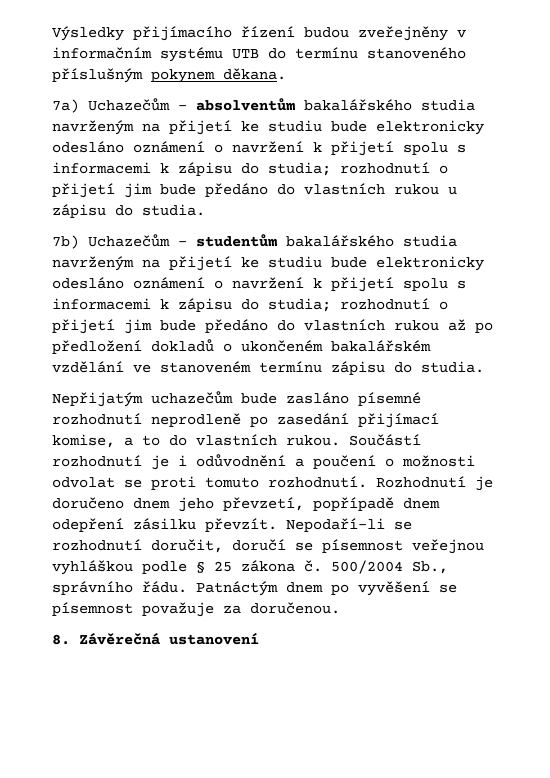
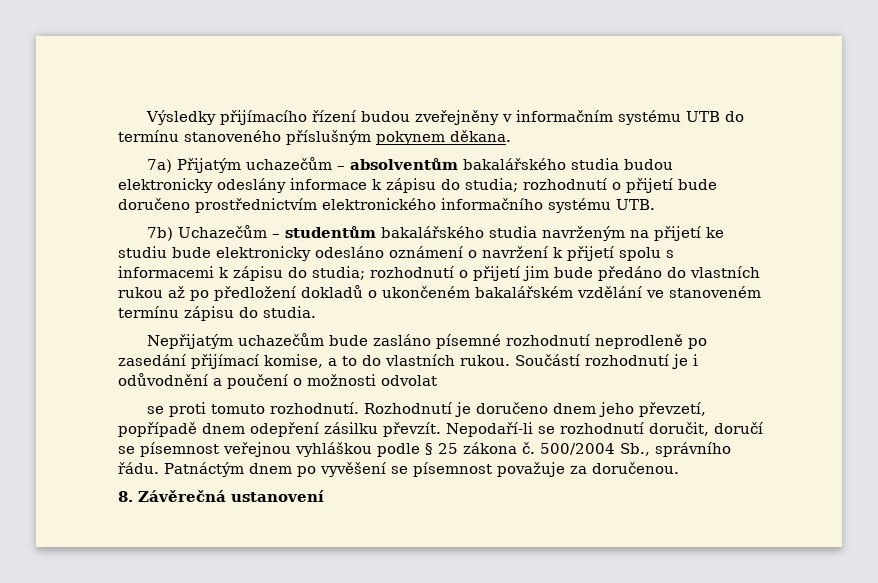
[88,98,170,111] Uchazečům -> [176,157,332,173] Přijatým uchazečům
[52,120,484,135] [52,141,466,156] [52,162,448,176] [52,183,457,198] [52,204,205,218] navrženým na přijetí ke studiu bude elektronicky odesláno oznámení o navržení k přijetí spolu s informacemi k zápisu do studia; rozhodnutí o přijetí jim bude předáno do vlastních rukou u zápisu do studia. -> [623,159,673,170] [118,178,717,193] [118,198,655,213] budou elektronicky odeslány informace k zápisu do studia; rozhodnutí o přijetí bude doručeno prostřednictvím elektronického informačního systému UTB.
(115, 482) none -> (437, 380) //

